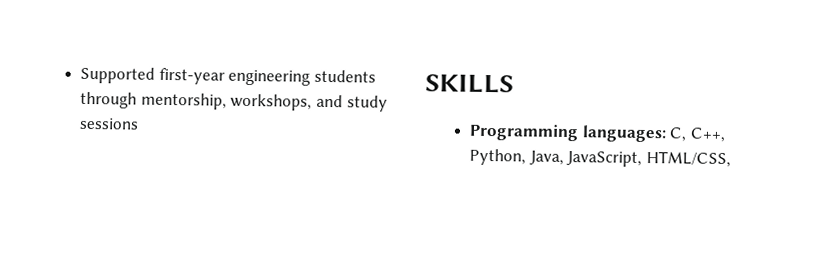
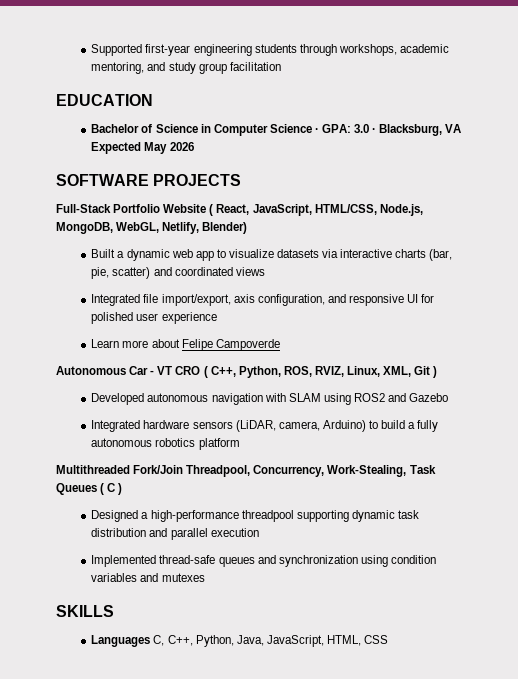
[140,92,388,112] [79,117,140,130] mentorship, workshops, and study sessions -> [338,44,449,56] [91,62,281,74] [56,94,153,106] [91,124,462,136] [91,142,194,154] [56,174,242,186] [56,204,423,216] [56,222,248,234] [91,249,453,261] [91,267,265,279] [91,294,435,306] [91,312,217,324] [91,339,280,351] [56,366,438,378] [91,393,449,405] [91,420,439,432] [91,438,240,450] [56,465,436,477] [56,483,123,495] [91,510,419,522] [91,528,259,540] [91,555,436,567] [91,573,205,582] workshops, academic mentoring, and study group facilitation // EDUCATION // Bachelor of Science in Computer Science · GPA: 3.0 · Blacksburg, VA Expected May 2026 // SOFTWARE PROJECTS // Full-Stack Portfolio Website ( React, JavaScript, HTML/CSS, Node.js, MongoDB, WebGL, Netlify, Blender) // Built a dynamic web app to visualize datasets via interactive charts (bar, pie, scatter) and coordinated views // Integrated file import/export, axis configuration, and responsive UI for polished user experience // Learn more about Felipe Campoverde // Autonomous Car - VT CRO ( C++, Python, ROS, RVIZ, Linux, XML, Git ) // Developed autonomous navigation with SLAM using ROS2 and Gazebo // Integrated hardware sensors (LiDAR, camera, Arduino) to build a fully autonomous robotics platform // Multithreaded Fork/Join Threadpool, Concurrency, Work-Stealing, Task Queues ( C ) // Designed a high-performance threadpool supporting dynamic task distribution and parallel execution // Implemented thread-safe queues and synchronization using condition variables and mutexes
[469,123,667,143] Programming languages: -> [91,635,151,647] Languages
[645,150,731,168] HTML/CSS, -> [326,635,389,646] HTML, CSS

